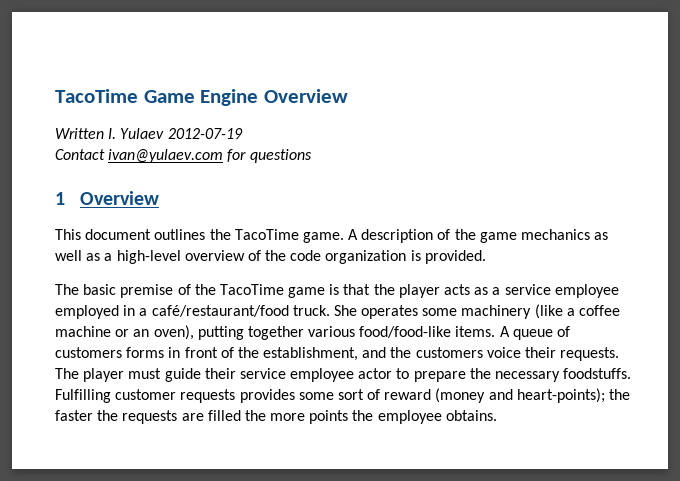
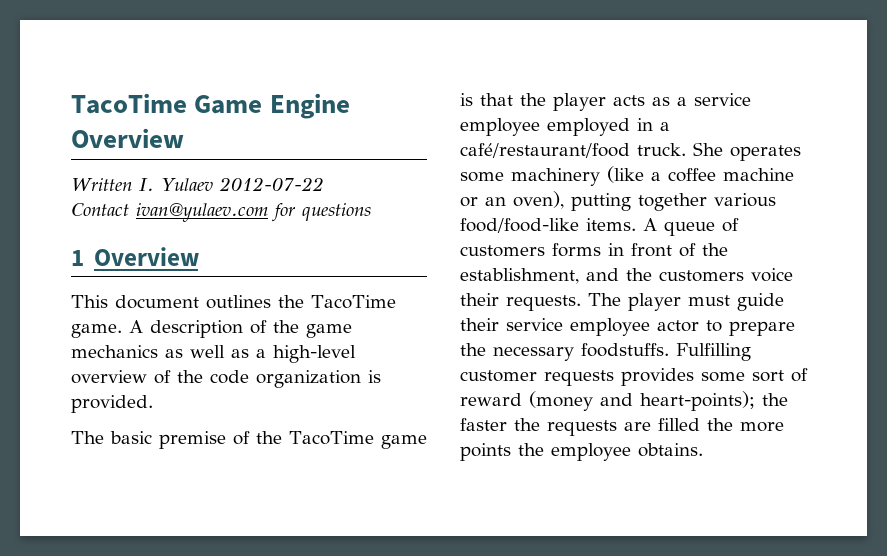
[167,128,243,139] 2012-07-19 -> [218,177,324,191] 2012-07-22

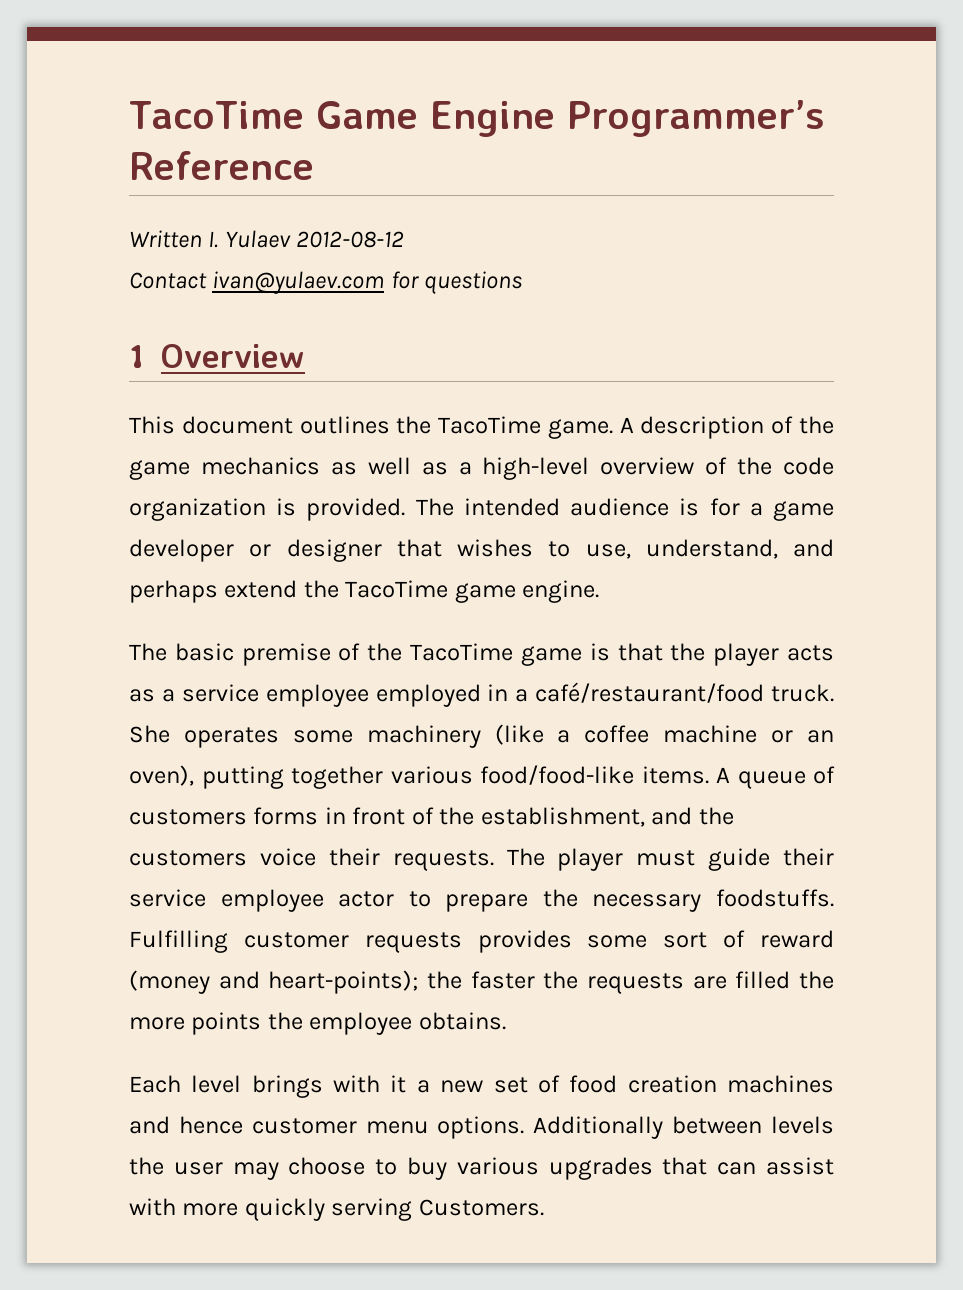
[71,128,184,148] Overview -> [566,100,825,137] [129,151,314,180] Programmer’s Reference
[218,177,324,191] 2012-07-22 -> [296,231,405,248] 2012-08-12
(153, 404) none -> [415,498,834,521] [129,539,834,562] [129,580,600,603] The intended audience is for a game developer or designer that wishes to use, understand, and perhaps extend the TacoTime game engine.
(703, 450) none -> [129,1075,835,1098] [129,1116,834,1139] [129,1157,834,1180] [129,1198,544,1221] // Each level brings with it a new set of food creation machines and hence customer menu options. Additionally between levels the user may choose to buy various upgrades that can assist with more quickly serving Customers.

